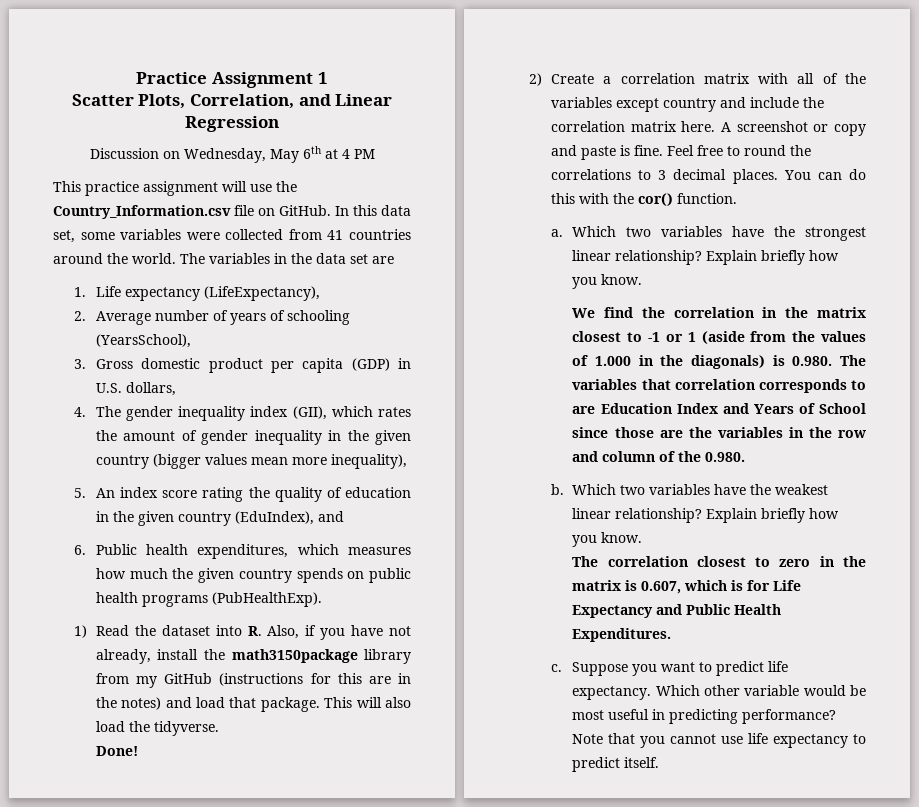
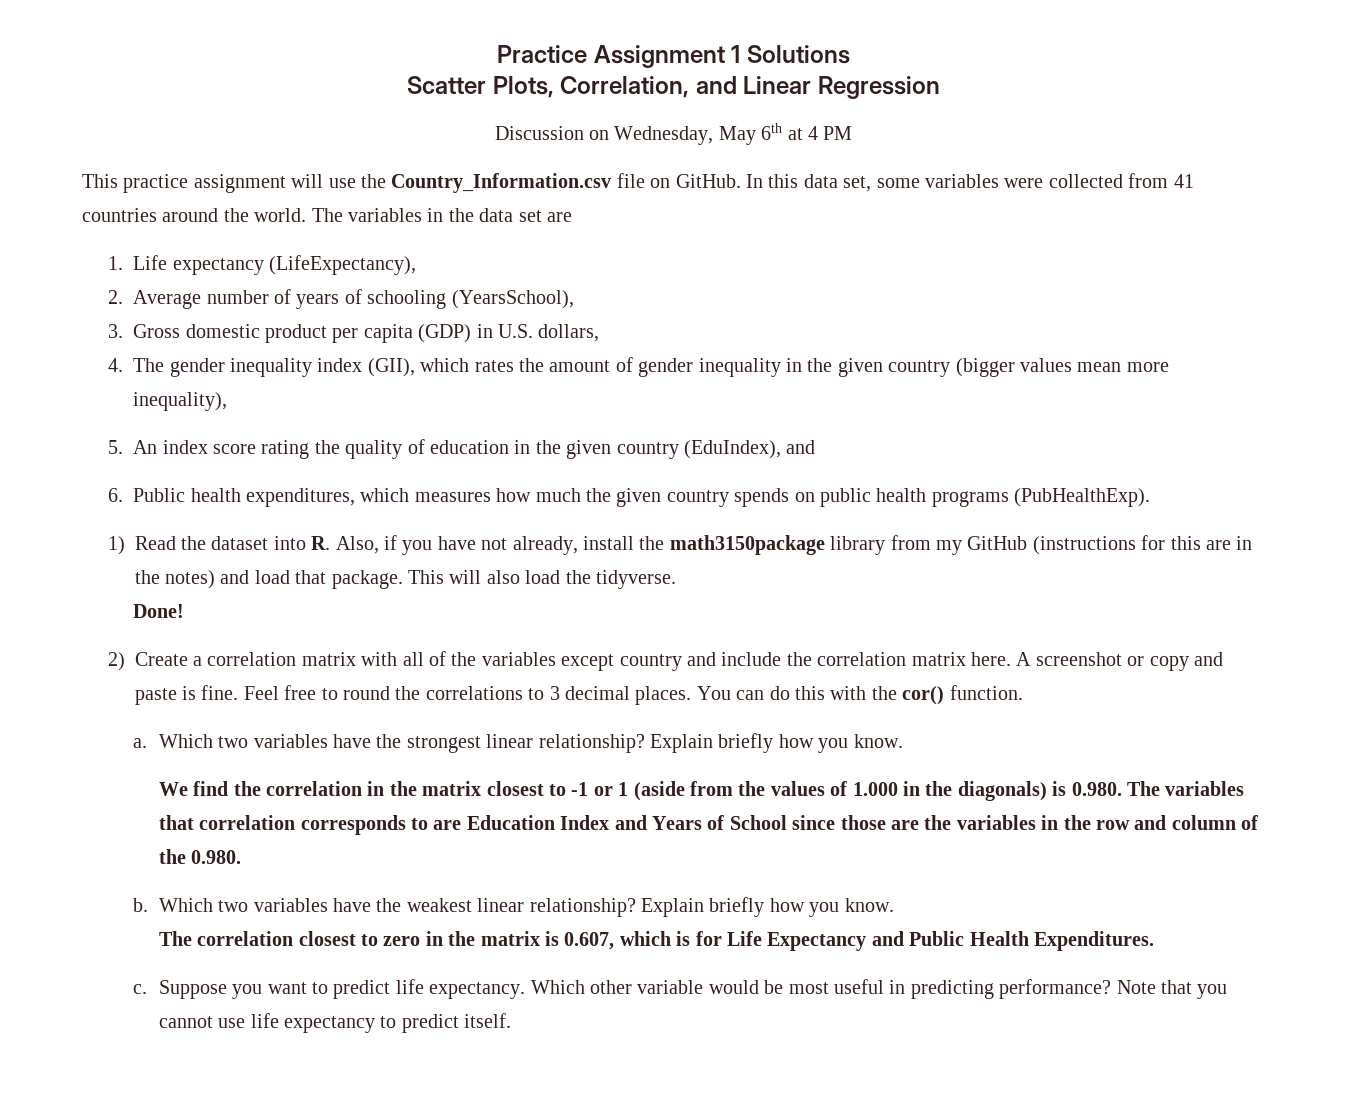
(328, 78) none -> [746,45,850,64] Solutions

